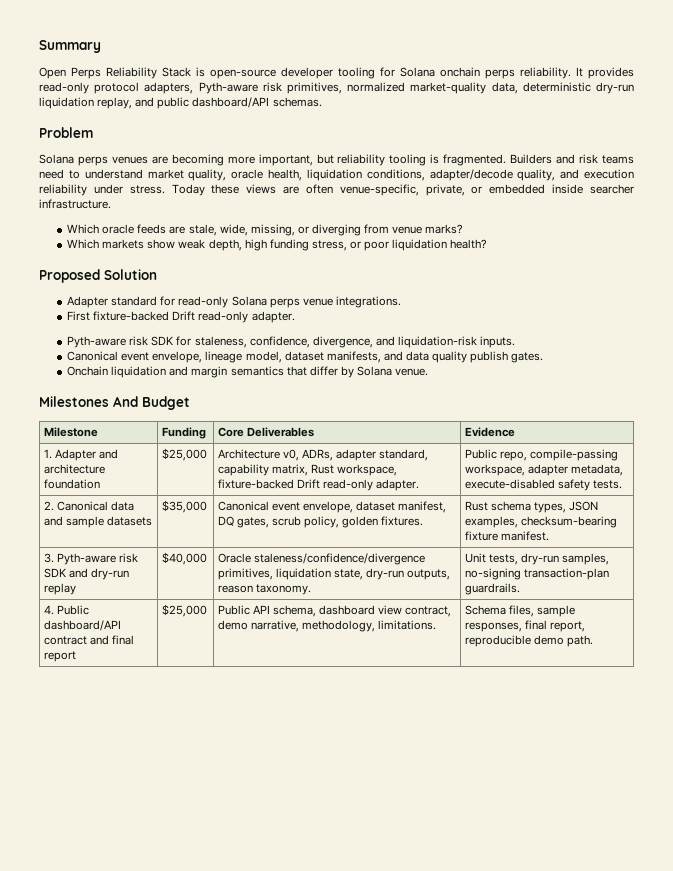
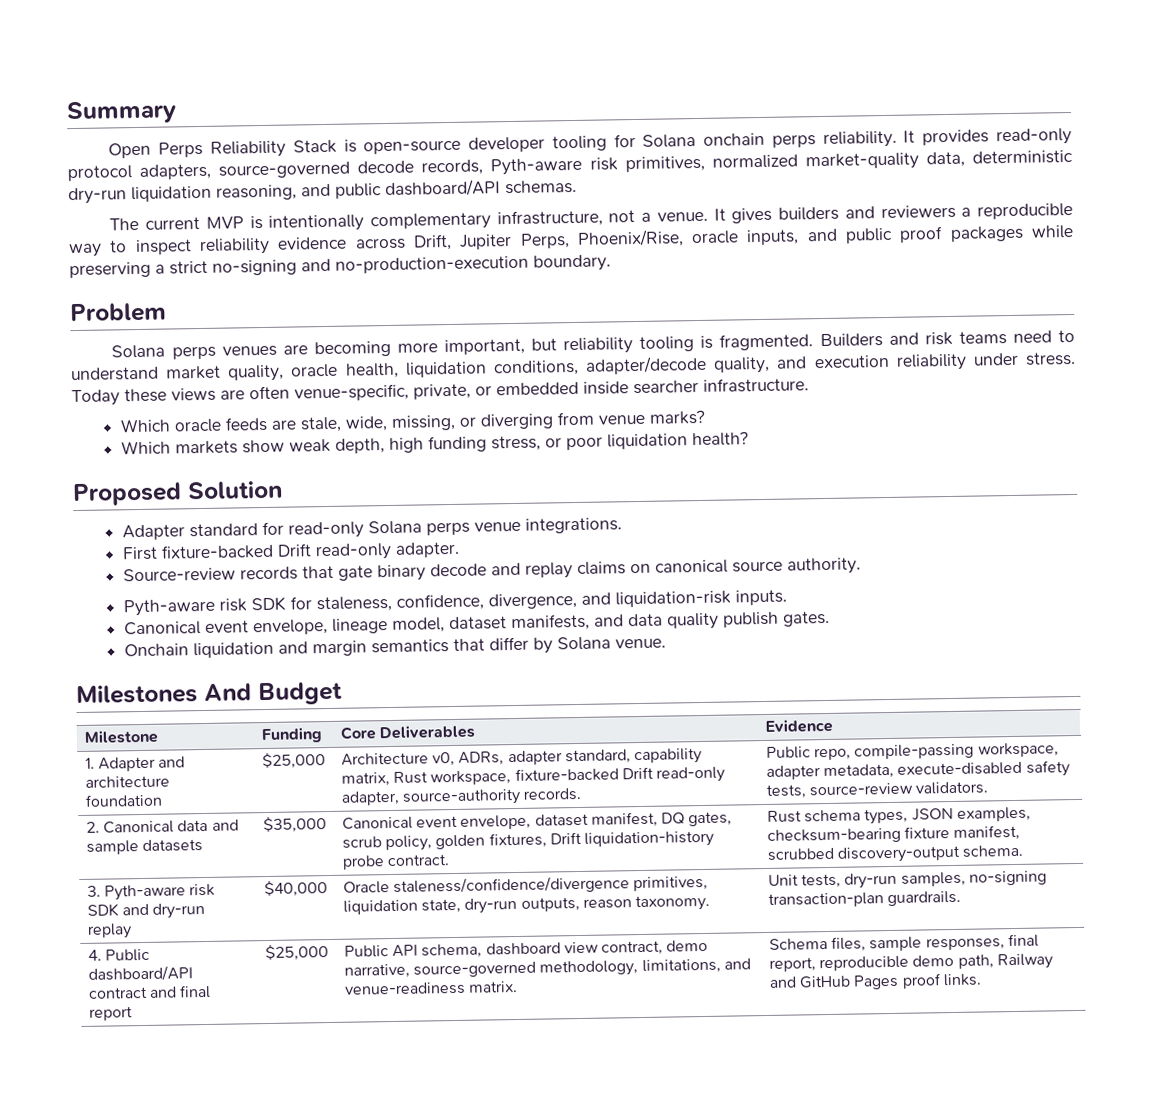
(194, 88) none -> [218,159,484,179] source-governed decode records,
[97,97,133,109] replay, -> [216,184,297,201] reasoning,
(322, 102) none -> [109,202,1074,232] [69,224,1074,258] [69,254,611,279] // The current MVP is intentionally complementary infrastructure, not a venue. It gives builders and reviewers a reproducible way to inspect reliability evidence across Drift, Jupiter Perps, Phoenix/Rise, oracle inputs, and public proof packages while preserving a strict no-signing and no-production-execution boundary.
(295, 317) none -> [123,557,862,582] // Source-review records that gate binary decode and replay claims on canonical source authority.
[376,479,420,491] adapter. -> [340,787,583,806] adapter, source-authority records.
[593,480,623,489] tests. -> [765,781,989,799] tests, source-review validators.
[381,516,424,526] fixtures. -> [488,830,715,849] [341,854,450,870] fixtures, Drift liquidation-history probe contract.
[501,531,550,541] manifest. -> [953,824,1021,841] [766,844,1024,863] manifest, scrubbed discovery-output schema.
[302,620,437,632] methodology, limitations. -> [412,958,751,978] [343,981,518,996] source-governed methodology, limitations, and venue-readiness matrix.
[567,635,594,647] path. -> [957,953,1053,970] [768,973,982,990] path, Railway and GitHub Pages proof links.

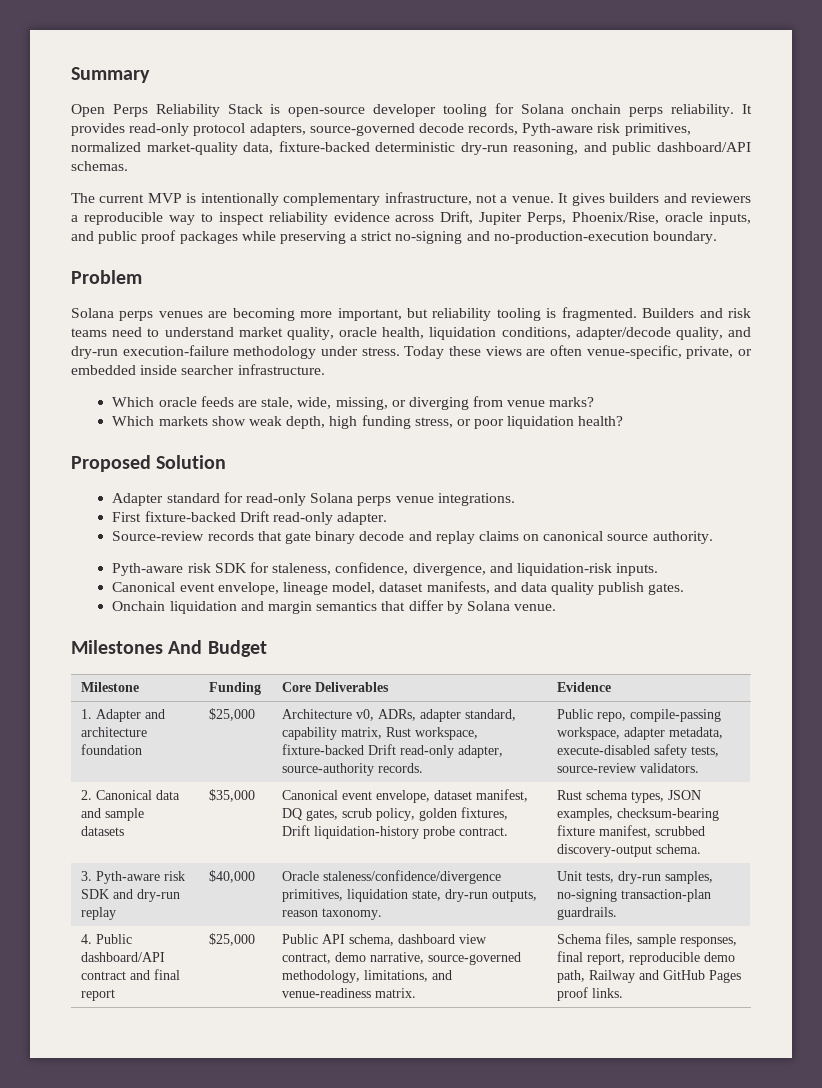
(965, 159) none -> [278,141,370,152] fixture-backed
[131,185,212,203] liquidation -> (508, 148) none
[813,353,967,371] execution reliability -> [71,345,317,359] dry-run execution-failure methodology

